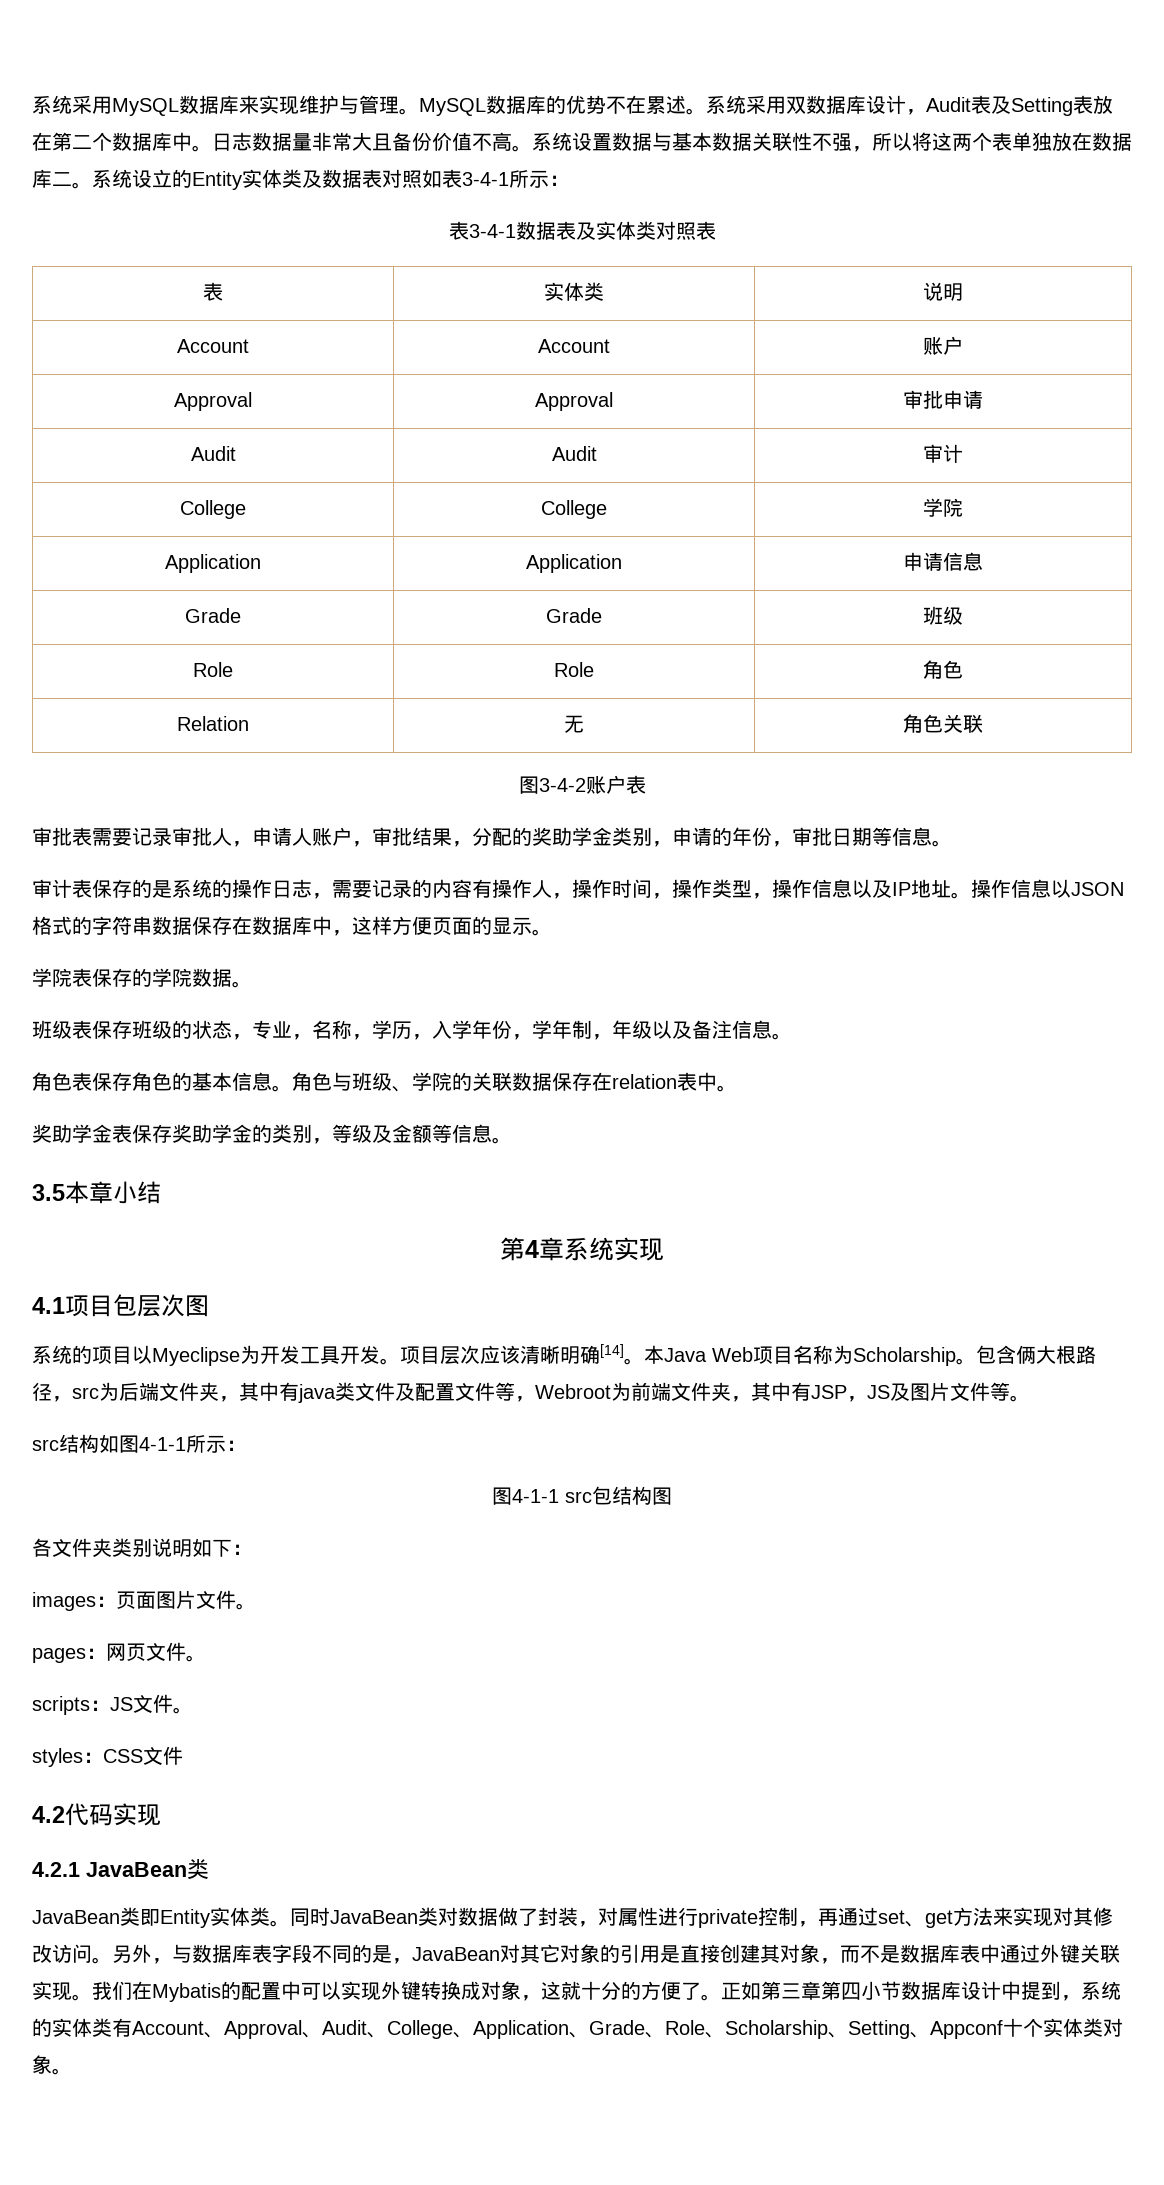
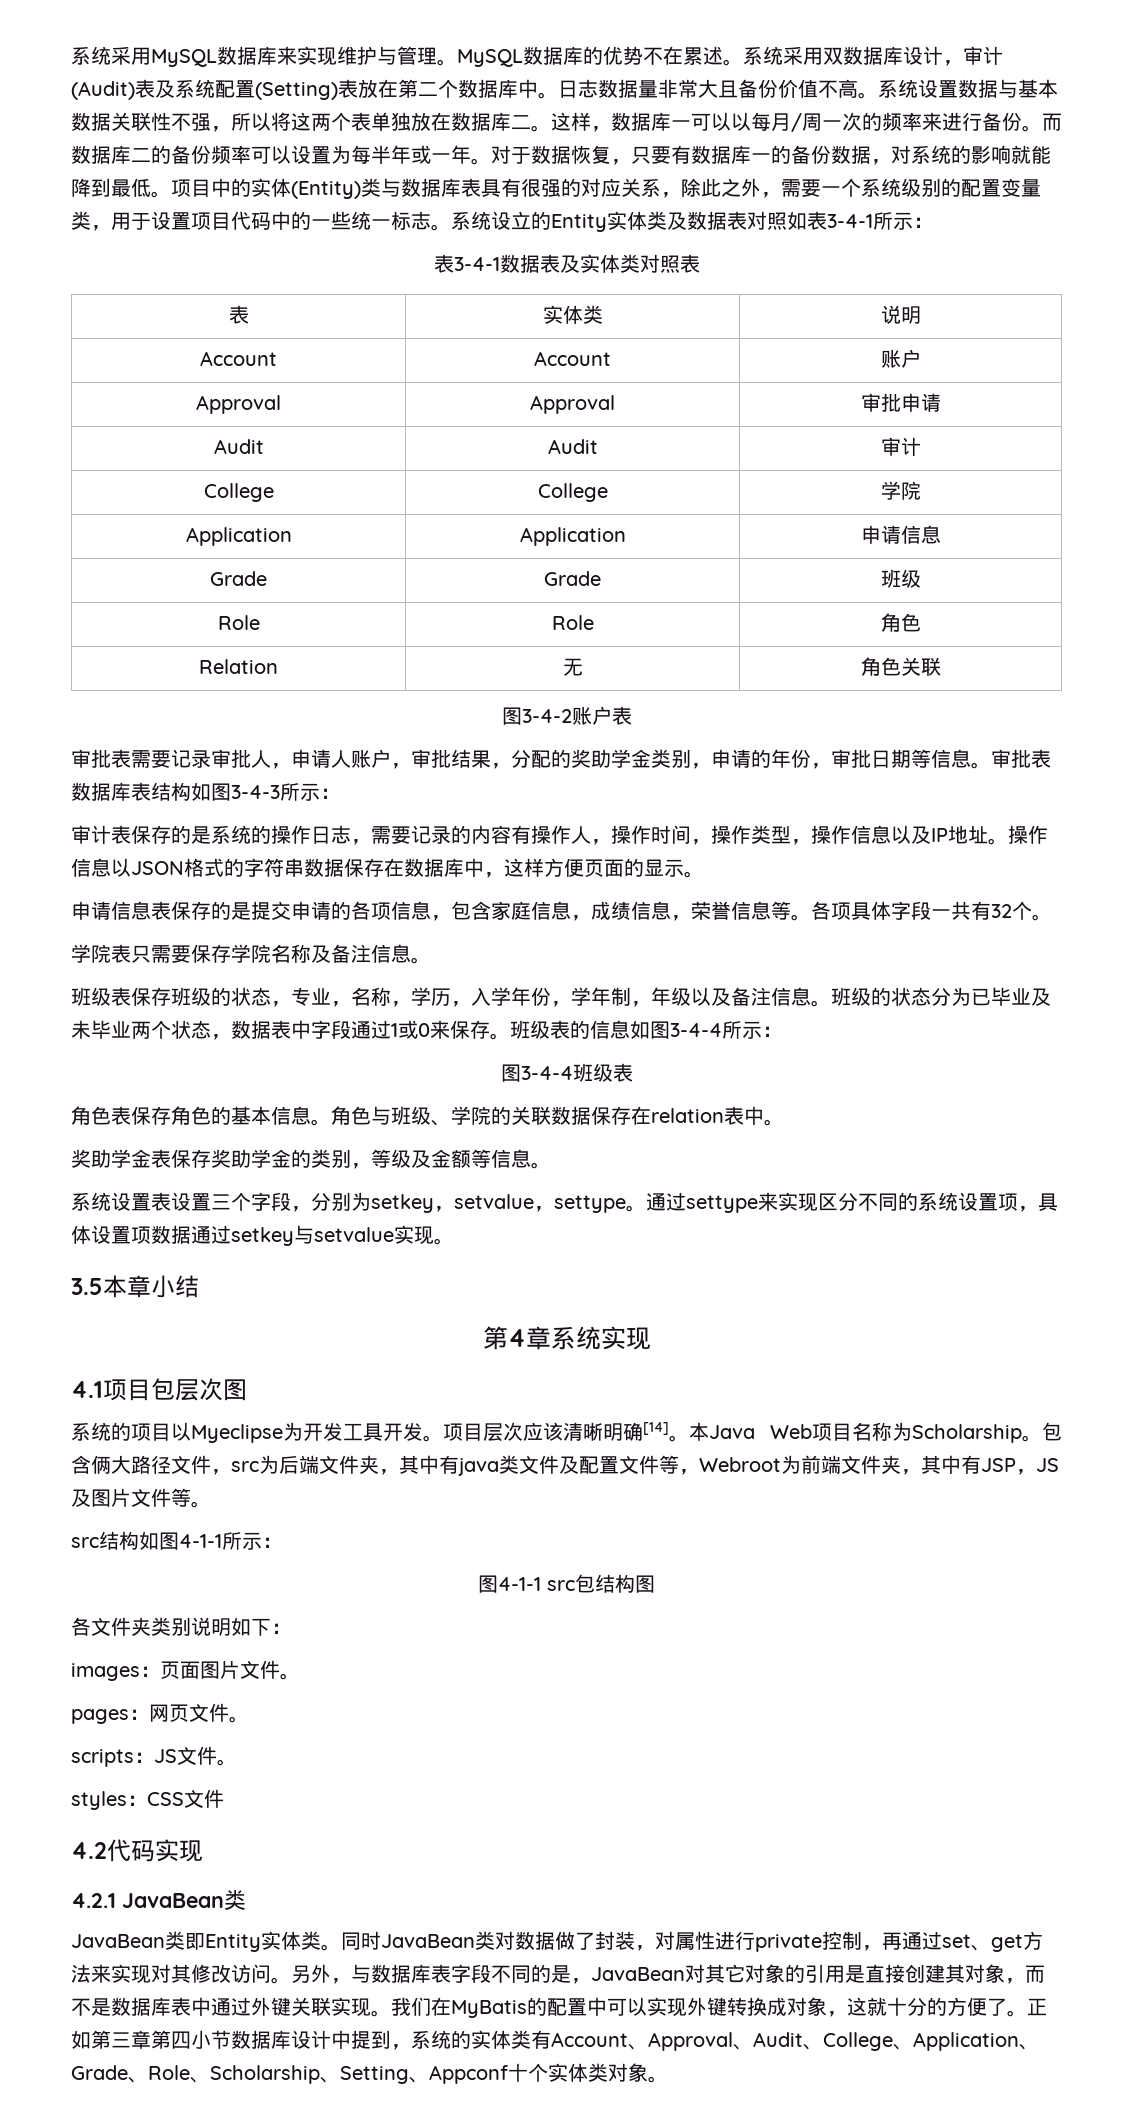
[926,95,1073,116] Audit表及Setting -> [963,46,1003,65] [71,79,338,100] 审计(Audit)表及系统配置(Setting)
(92, 185) none -> [551,112,1062,132] [71,145,1051,165] [71,178,1041,199] [71,211,451,231] 这样，数据库一可以以每月/周一次的频率来进行备份。而数据库二的备份频率可以设置为每半年或一年。对于数据恢复，只要有数据库一的备份数据，对系统的影响就能降到最低。项目中的实体(Entity)类与数据库表具有很强的对应关系，除此之外，需要一个系统级别的配置变量类，用于设置项目代码中的一些统一标志。
(952, 843) none -> [991,749,1051,768] [71,782,340,801] 审批表数据库表结构如图3-4-3所示：
[32,968,232,987] 学院表保存的学院数据 -> [71,901,1052,921] [71,944,411,963] 申请信息表保存的是提交申请的各项信息，包含家庭信息，成绩信息，荣誉信息等。各项具体字段一共有32个。 // 学院表只需要保存学院名称及备注信息
(792, 1036) none -> [831,987,1051,1006] [71,1020,782,1040] [500,1063,633,1082] 班级的状态分为已毕业及未毕业两个状态，数据表中字段通过1或0来保存。班级表的信息如图3-4-4所示： // 图3-4-4班级表
(512, 1140) none -> [71,1192,1058,1213] [71,1225,454,1246] // 系统设置表设置三个字段，分别为setkey，setvalue，settype。通过settype来实现区分不同的系统设置项，具体设置项数据通过setkey与setvalue实现。
[1056,1345,1096,1364] [32,1382,52,1401] 根路径 -> [131,1455,211,1474] 路径文件
[152,1983,221,2002] Mybatis -> [451,2000,527,2018] MyBatis

